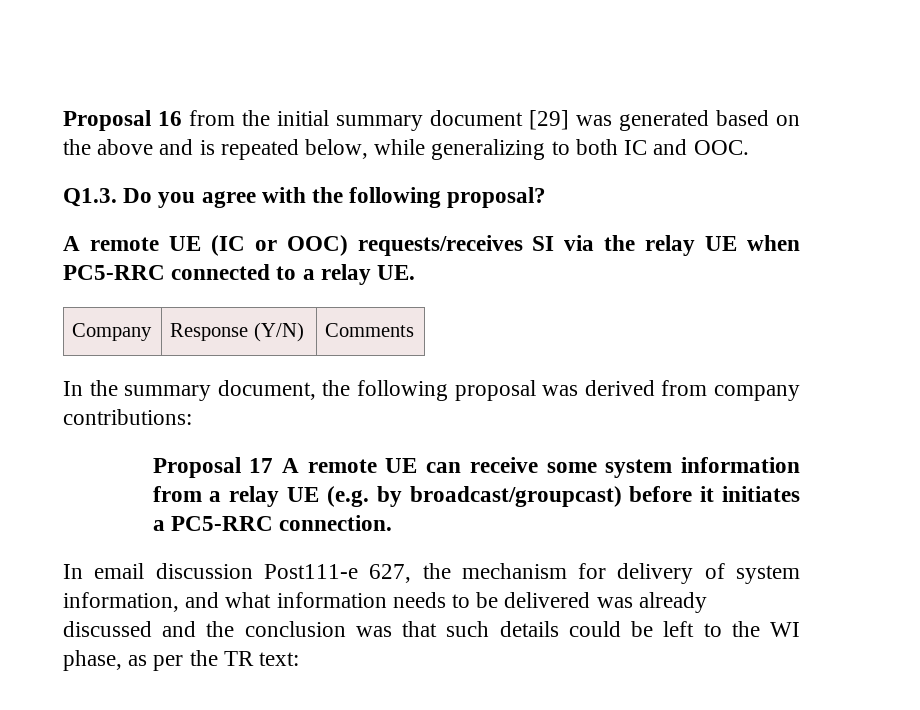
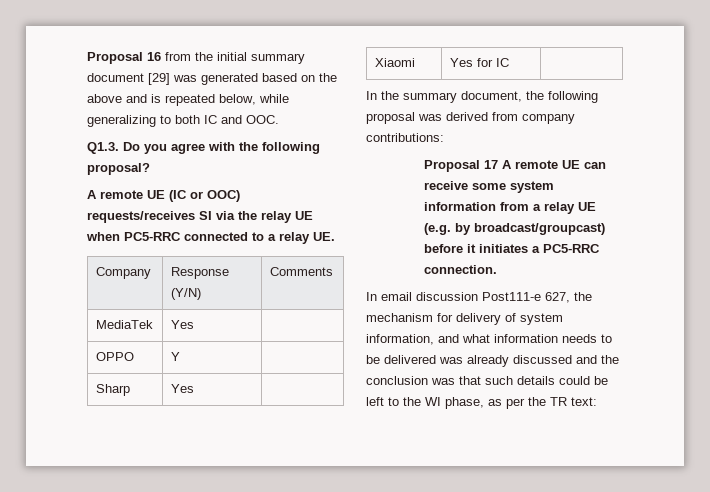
(415, 330) none -> [95,320,153,329] [170,320,194,329] [95,352,134,361] [170,352,180,361] [95,384,130,396] [170,384,194,393] [374,58,415,67] [449,58,509,67] // MediaTek | Yes | // OPPO | Y | // Sharp | Yes | // Xiaomi | Yes for IC |

